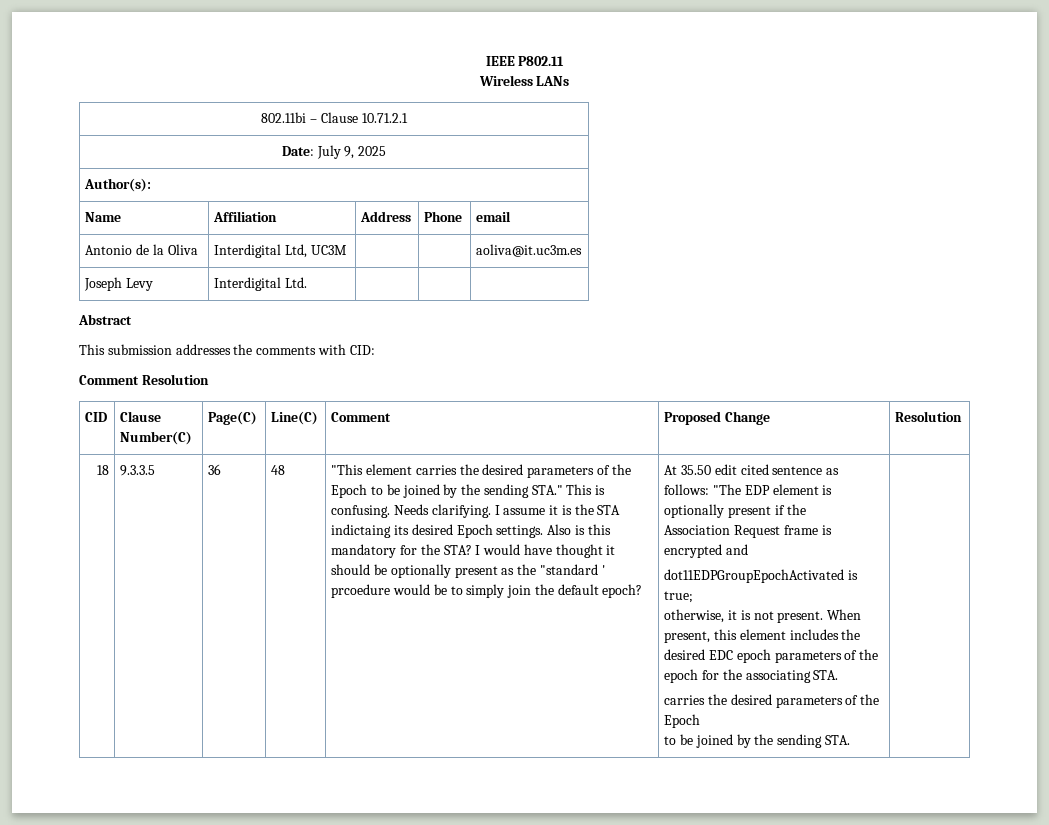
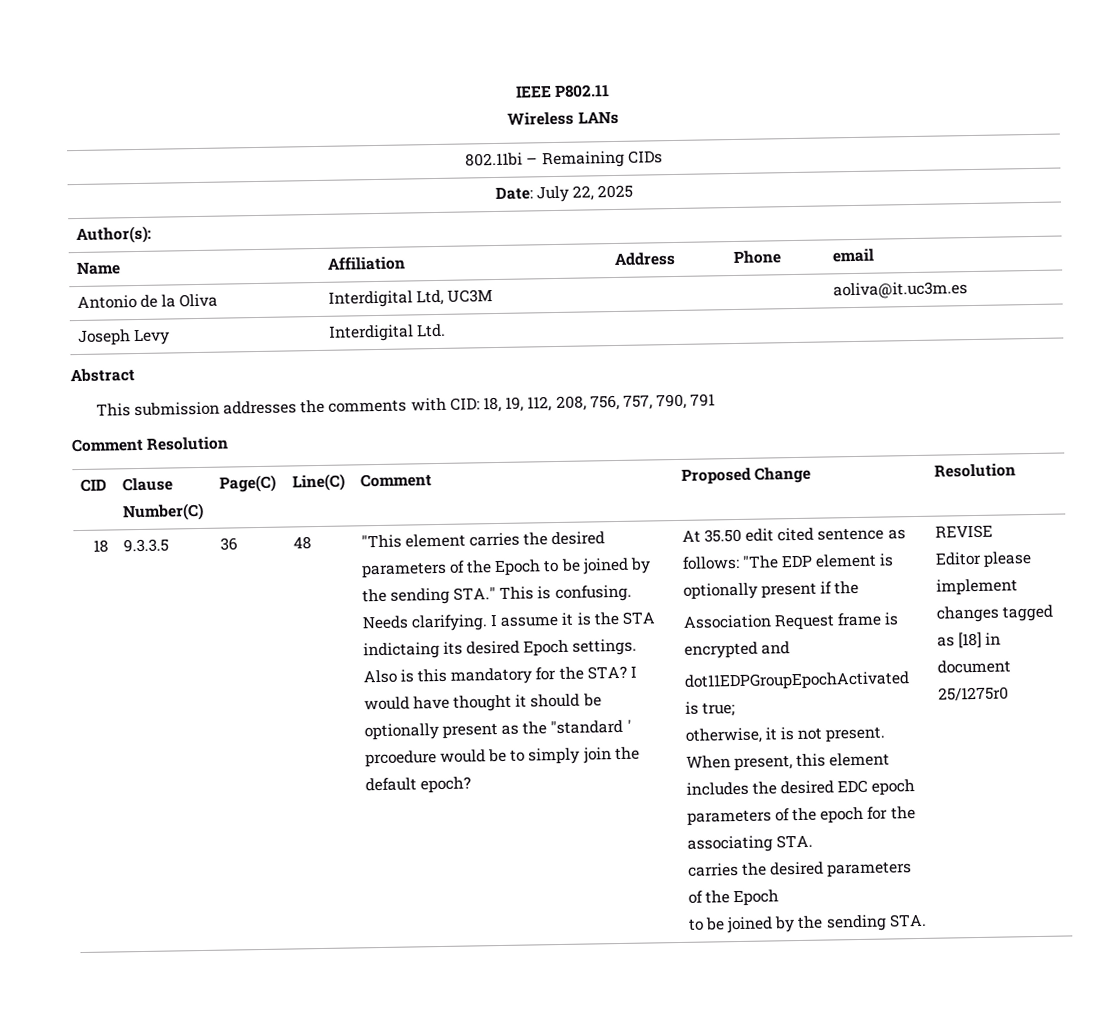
[320,112,408,123] Clause 10.71.2.1 -> [541,150,663,169] Remaining CIDs
[344,146,355,159] 9, -> [572,185,595,201] 22,
(375, 350) none -> [482,393,716,413] 18, 19, 112, 208, 756, 757, 790, 791
(850, 740) none -> [934,524,993,539] [934,551,1032,568] [935,578,1018,596] [935,604,1054,623] [936,631,1001,649] [936,659,1011,674] [937,686,1009,701] REVISE // Editor please implement changes tagged as [18] in document 25/1275r0

